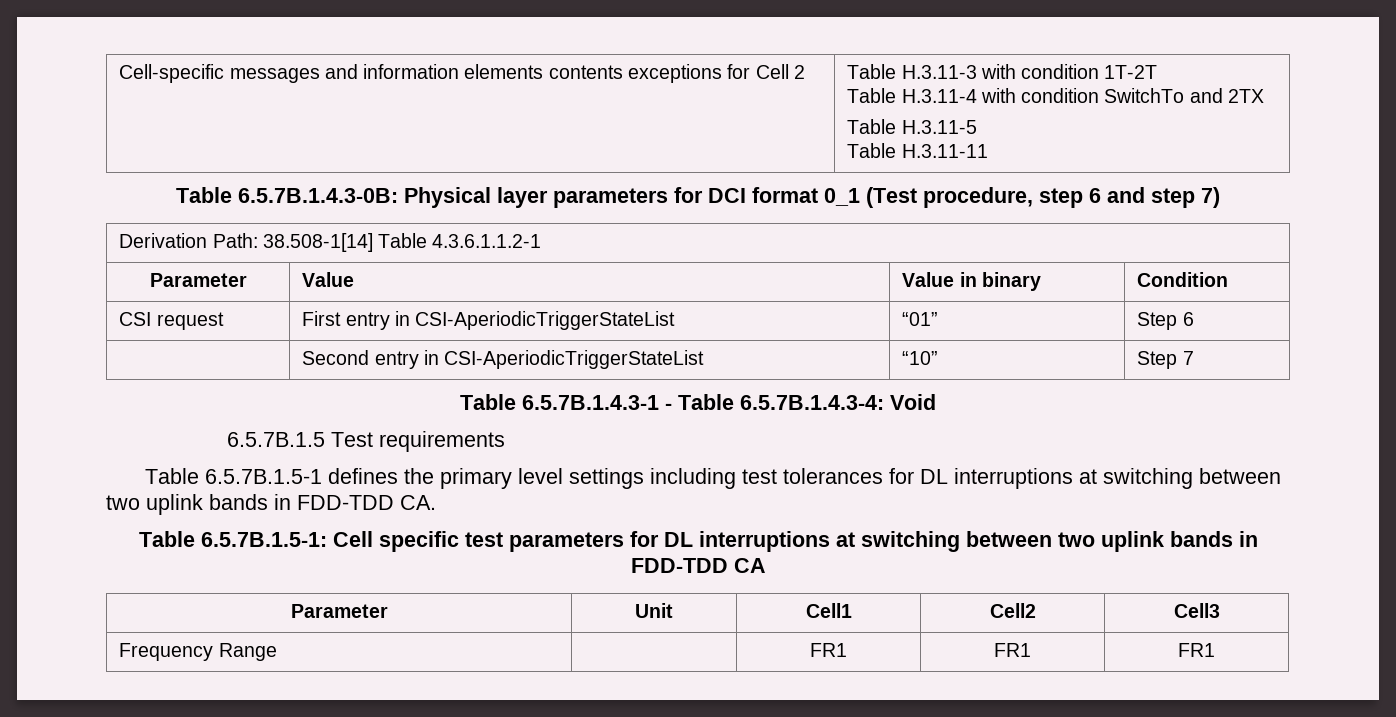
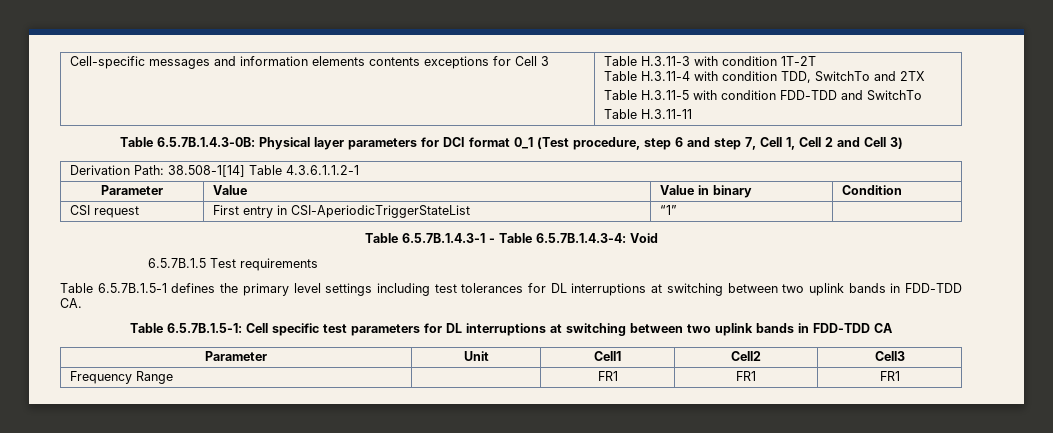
[793,65,805,79] 2 -> [540,56,549,66] 3
(1100, 95) none -> [780,71,811,83] TDD,
(977, 127) none -> [692,90,922,101] with condition FDD-TDD and SwitchTo
[1201,187,1220,208] 7) -> [744,137,903,150] 7, Cell 1, Cell 2 and Cell 3)
[902,312,939,326] [1137,312,1194,330] [302,350,705,369] [902,351,939,365] [1137,351,1194,369] “01” | Step 6 // | Second entry in CSI-AperiodicTriggerStateList | “10” | Step 7 -> [659,205,677,215] “1” |

